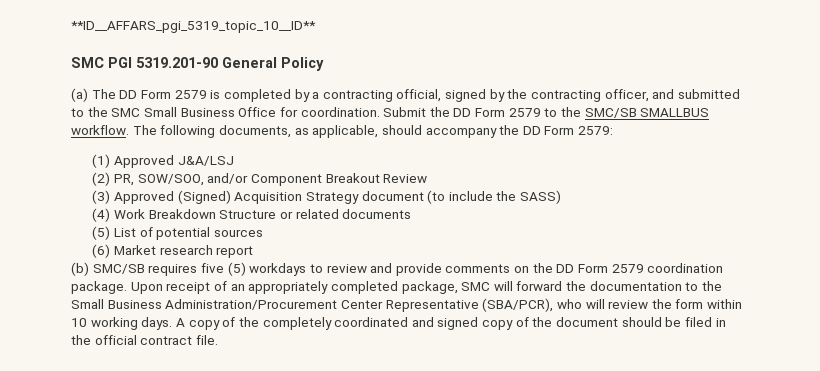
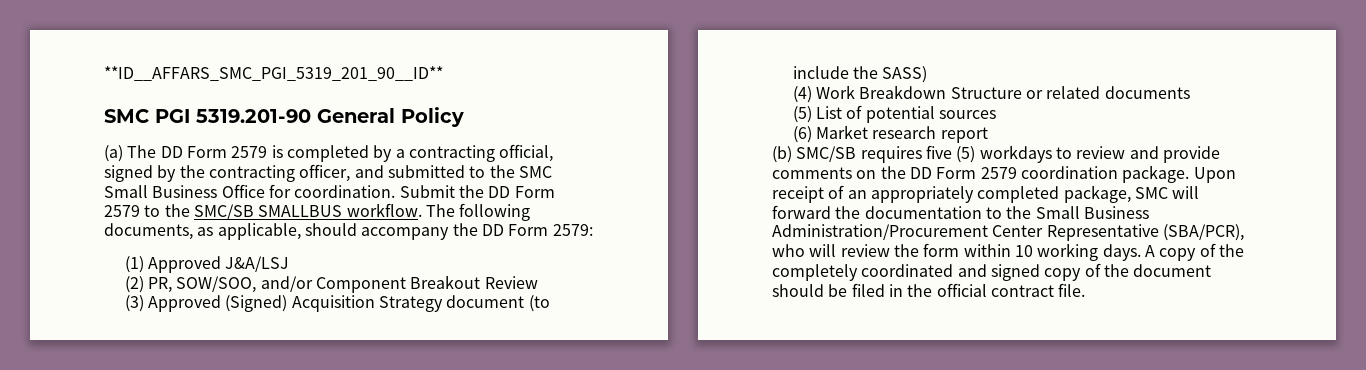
[71,21,316,33] **ID__AFFARS_pgi_5319_topic_10__ID** -> [104,66,443,81] **ID__AFFARS_SMC_PGI_5319_201_90__ID**

